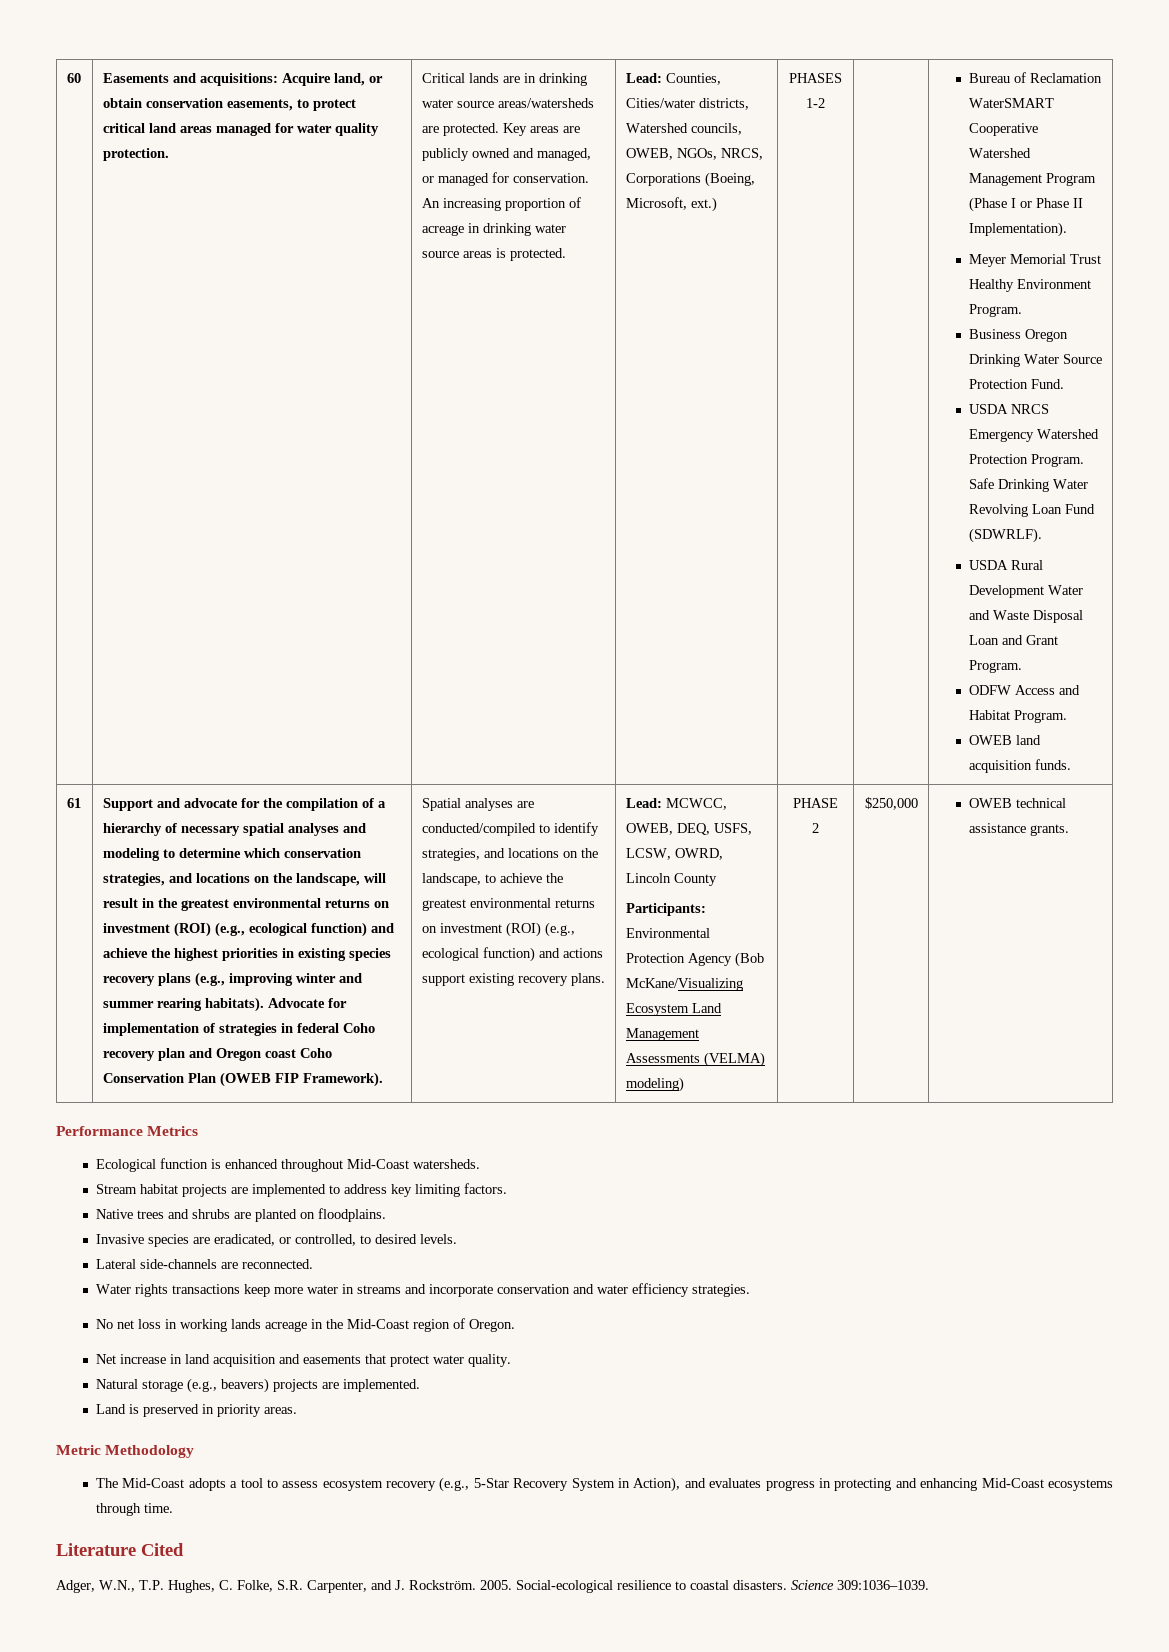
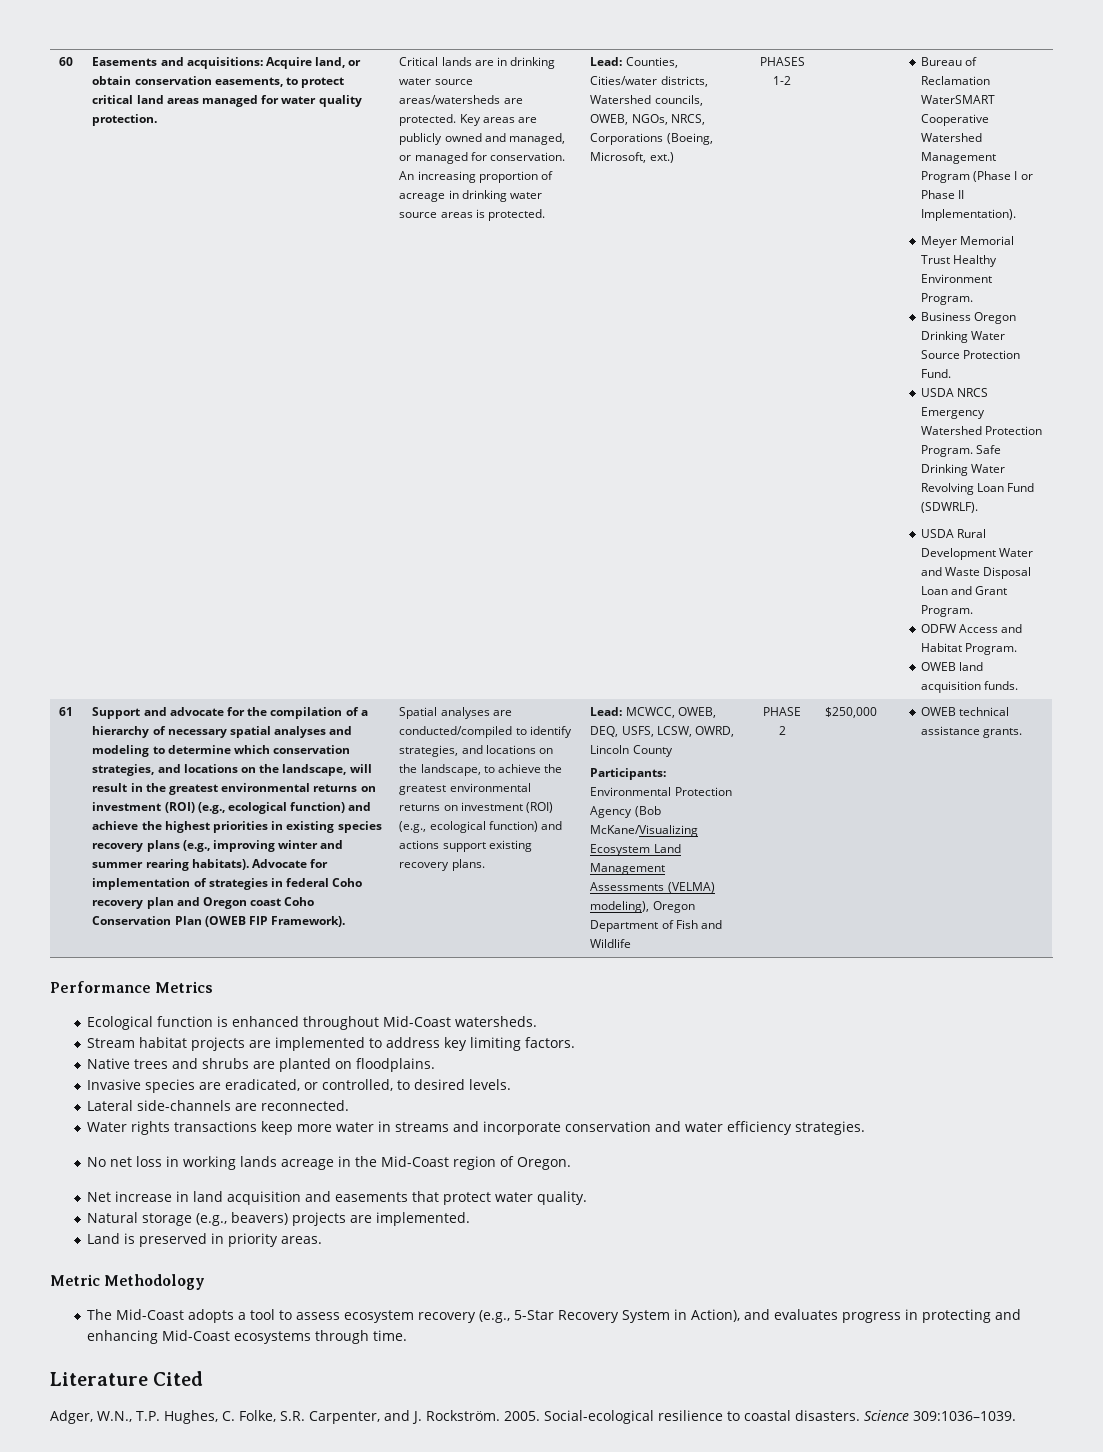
[625,1077,684,1092] modeling) -> [590,901,695,913] [590,920,722,932] [590,939,632,948] modeling), Oregon Department of Fish and Wildlife

